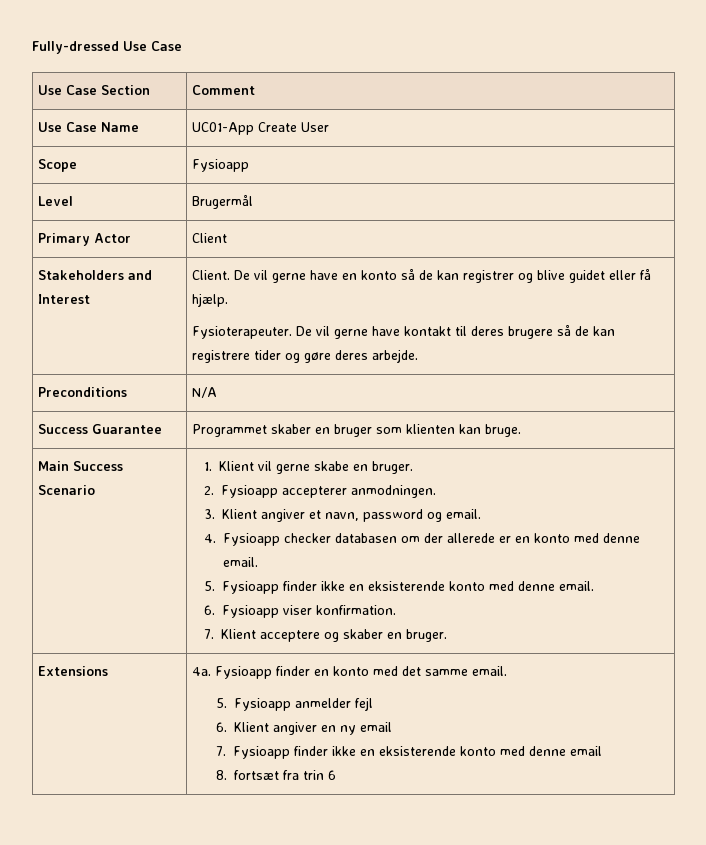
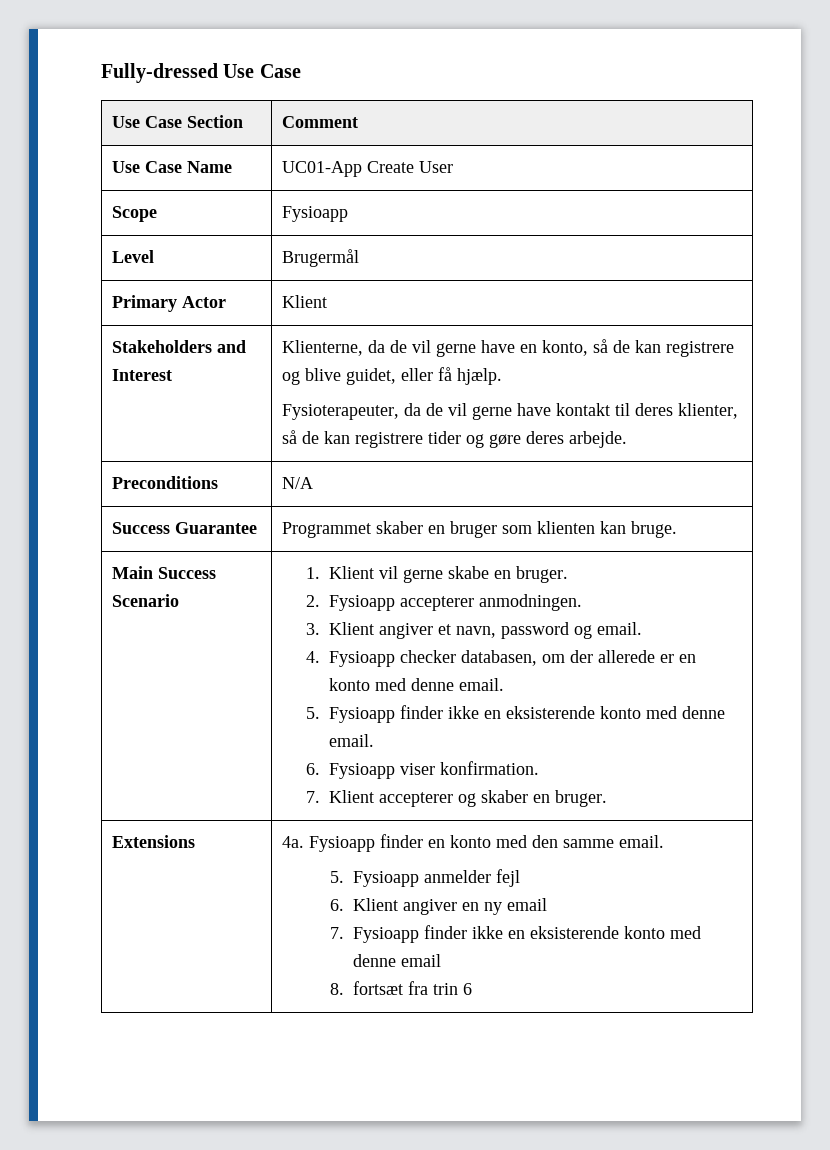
[191,233,227,243] Client -> [282,295,328,308] Klient
[191,270,250,280] Client. De -> [282,340,408,356] Klienterne, da de
[360,268,514,283] konto så de kan registrer -> [542,339,735,357] konto, så de kan registrere
[568,270,605,283] guidet -> [346,368,397,385] guidet,
[191,326,312,339] Fysioterapeuter. De -> [282,403,444,420] Fysioterapeuter, da de
[507,326,553,339] brugere -> [678,403,739,419] klienter,
[334,533,397,543] databasen -> [461,650,538,666] databasen,
[259,630,320,642] acceptere -> [379,792,454,807] accepterer
[401,666,421,676] det -> [532,835,559,848] den

